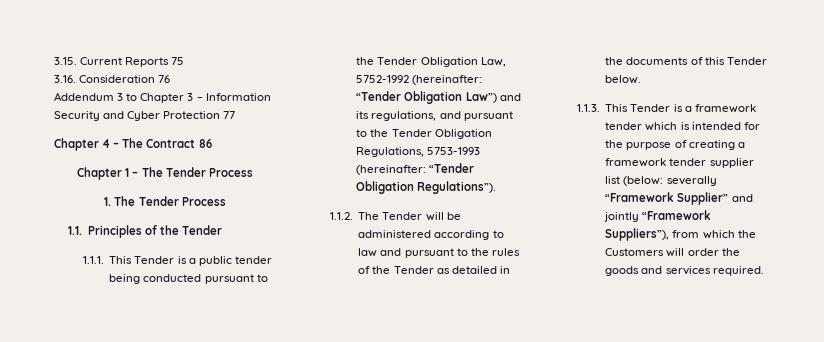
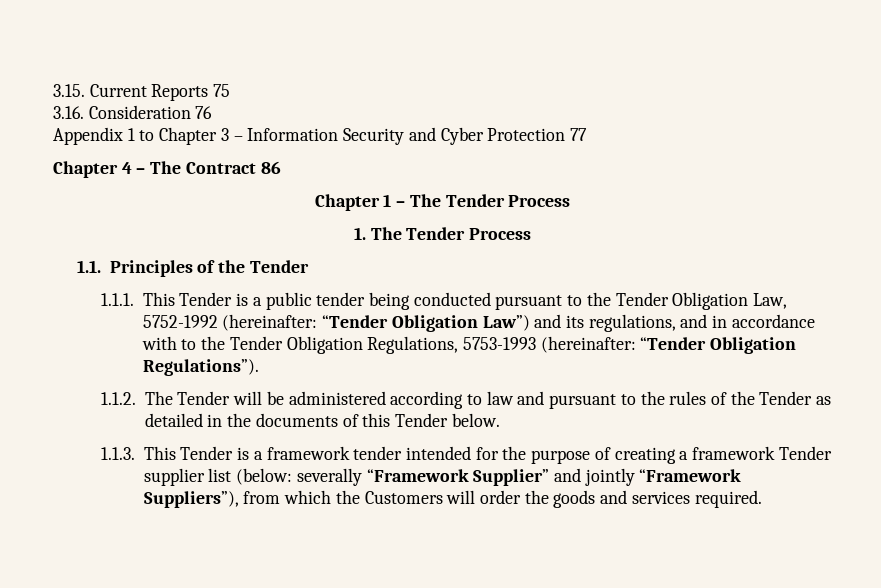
[54,92,124,101] Addendum 3 -> [53,127,135,145] Appendix 1
[463,111,513,121] pursuant -> [712,314,815,328] [141,336,177,350] in accordance with
[645,122,690,131] which is -> (403, 453) none
[669,158,707,166] tender -> [778,446,832,460] Tender

